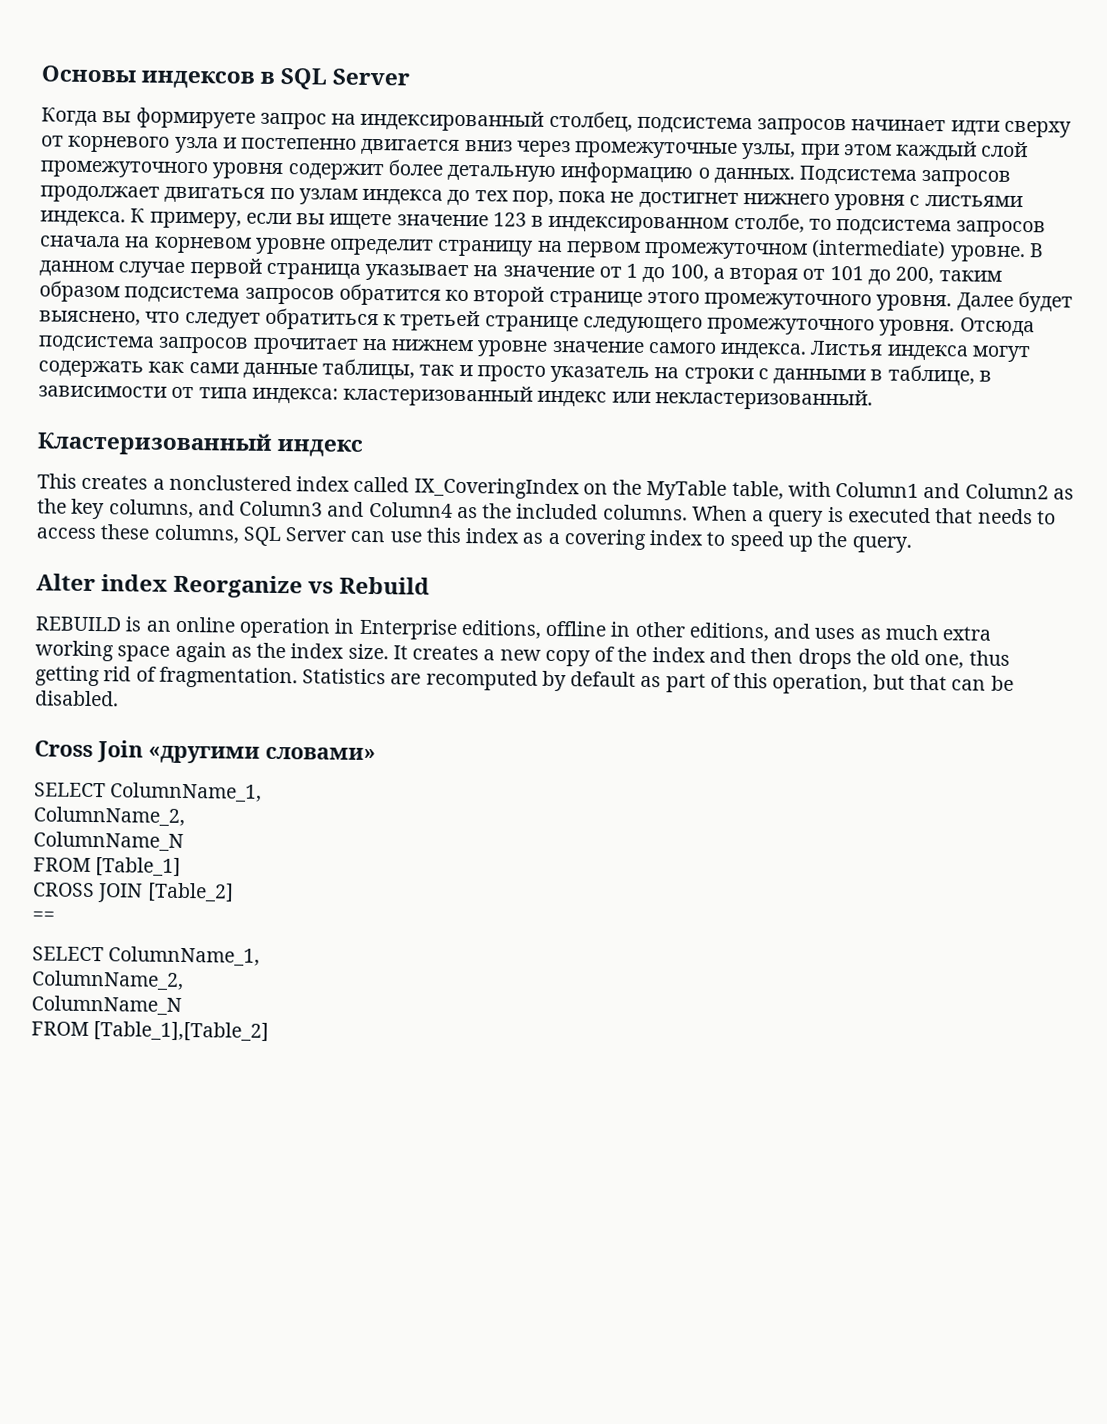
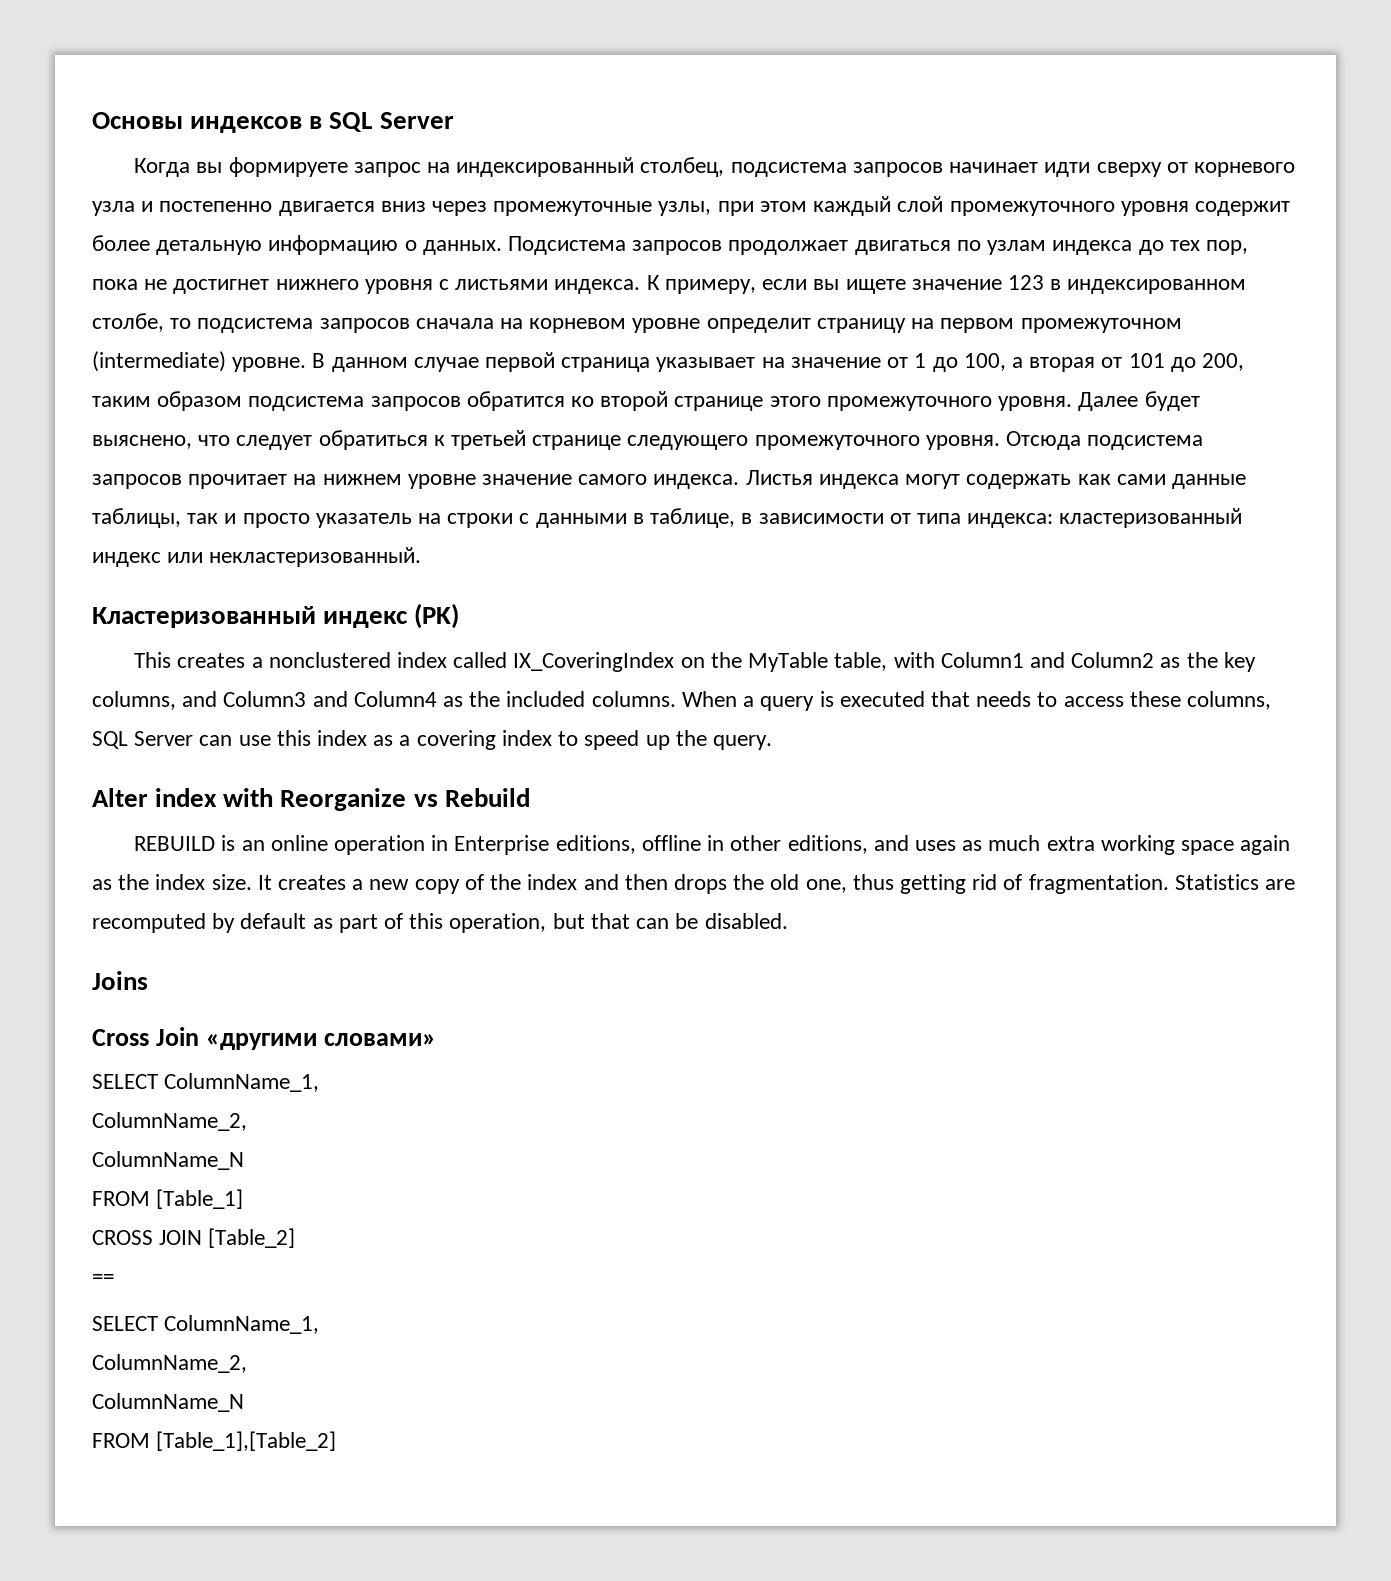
(364, 448) none -> [414,603,460,629] (PK)
(169, 583) none -> [223,788,274,807] with
(119, 698) none -> [92,971,148,990] // Joins

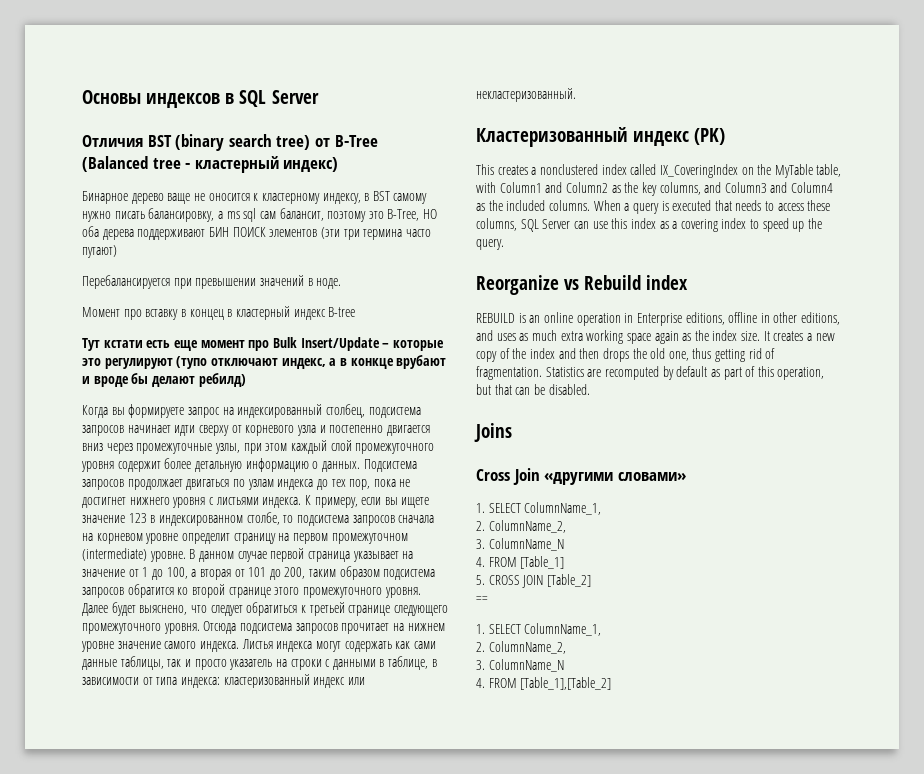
(454, 120) none -> [82,134,378,151] [82,156,339,173] [82,191,428,204] [82,208,438,222] [82,226,431,240] [82,245,117,258] [82,275,342,289] [82,306,356,320] [82,337,444,351] [82,355,447,369] [82,373,246,387] // Отличия BST (binary search tree) от B-Tree (Balanced tree - кластерный индекс) // Бинарное дерево ваще не оносится к кластерному индексу, в BST самому нужно писать балансировку, а ms sql сам балансит, поэтому это B-Tree, НО оба дерева поддерживают БИН ПОИСК элементов (эти три термина часто путают) // Перебалансируется при превышении значений в ноде. // Момент про вставку в концец в кластерный индекс B-tree // Тут кстати есть еще момент про Bulk Insert/Update – которые это регулируют (тупо отключают индекс, а в конкце врубают и вроде бы делают ребилд)
[92,788,274,807] Alter index with -> (504, 244) none
(530, 797) none -> [646,275,689,290] index
[92,1073,320,1092] [92,1112,247,1131] [92,1151,244,1170] SELECT ColumnName_1, // ColumnName_2, // ColumnName_N // -> [476,502,602,515] [476,520,566,533] [476,538,564,551] [476,557,485,567] 1. SELECT ColumnName_1, // 2. ColumnName_2, // 3. ColumnName_N // 4.
(244, 1199) none -> [476,575,485,585] 5.
[92,1315,320,1334] [92,1354,247,1373] [92,1393,244,1412] SELECT ColumnName_1, // ColumnName_2, // ColumnName_N // -> [476,623,602,636] [476,641,566,654] [476,659,564,672] [476,678,485,688] 1. SELECT ColumnName_1, // 2. ColumnName_2, // 3. ColumnName_N // 4.

